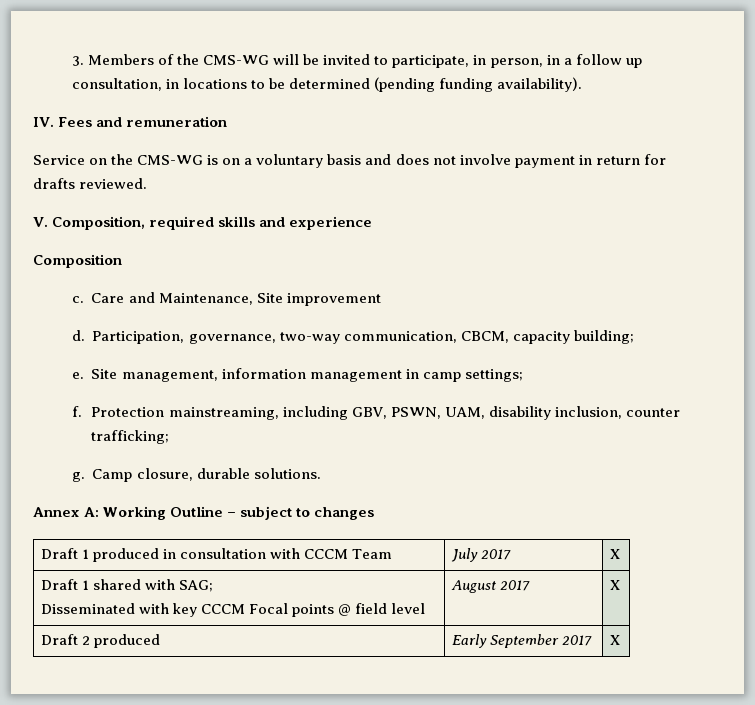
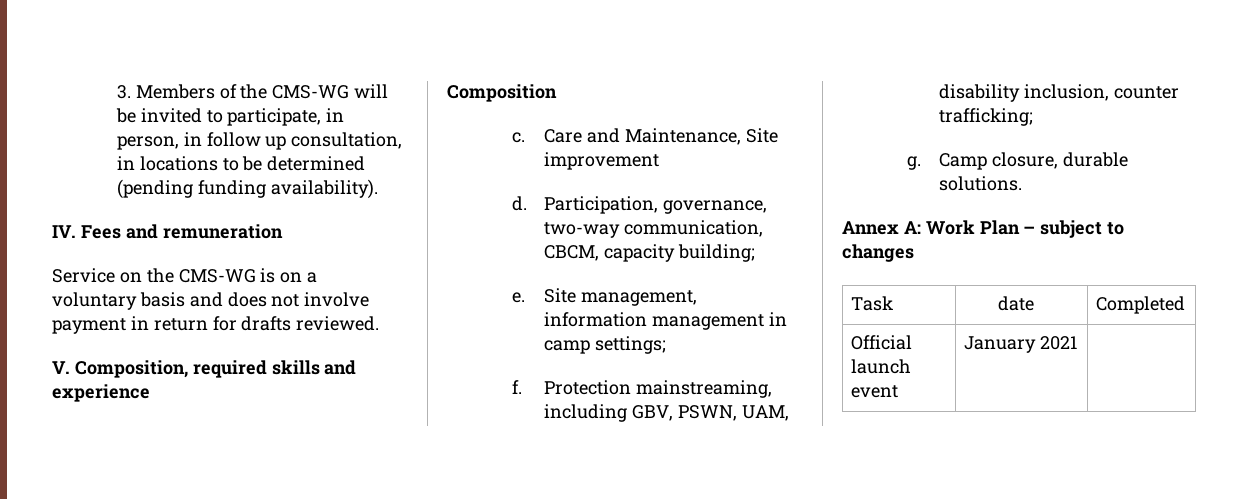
[563,58,572,65] a -> (202, 139) none
[103,506,224,520] Working Outline -> [925,220,1020,235] Work Plan
[41,548,393,562] [451,548,512,562] [610,549,621,559] [41,579,214,592] [41,603,426,617] [451,580,531,593] [610,580,621,590] [41,634,161,648] [452,634,593,648] [610,635,621,645] Draft 1 produced in consultation with CCCM Team | July 2017 | X // Draft 1 shared with SAG; // Disseminated with key CCCM Focal points @ field level | August 2017 | X // Draft 2 produced | Early September 2017 | X -> [850,296,893,311] [998,296,1035,311] [1095,296,1185,314] [850,335,912,350] [850,359,911,374] [850,385,898,398] [963,336,1077,353] Task | date | Completed // Official launch event | January 2021 |

